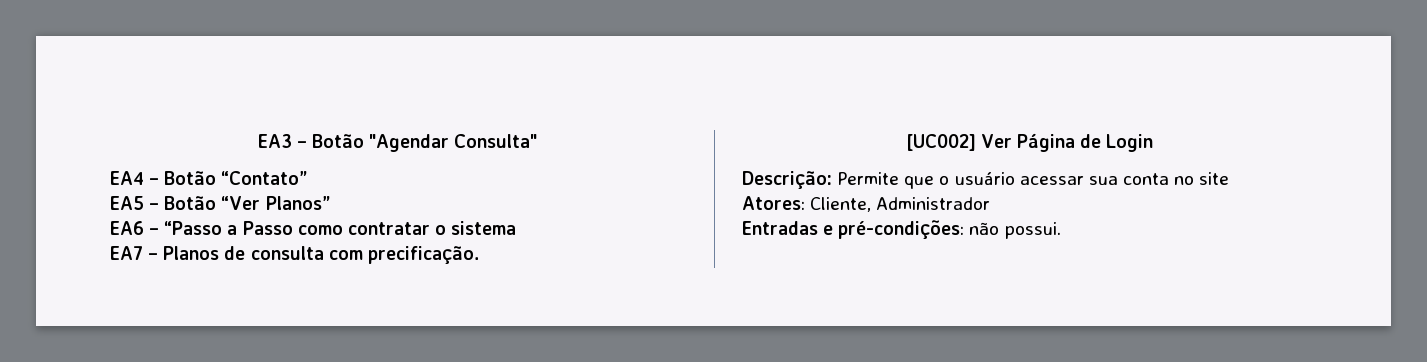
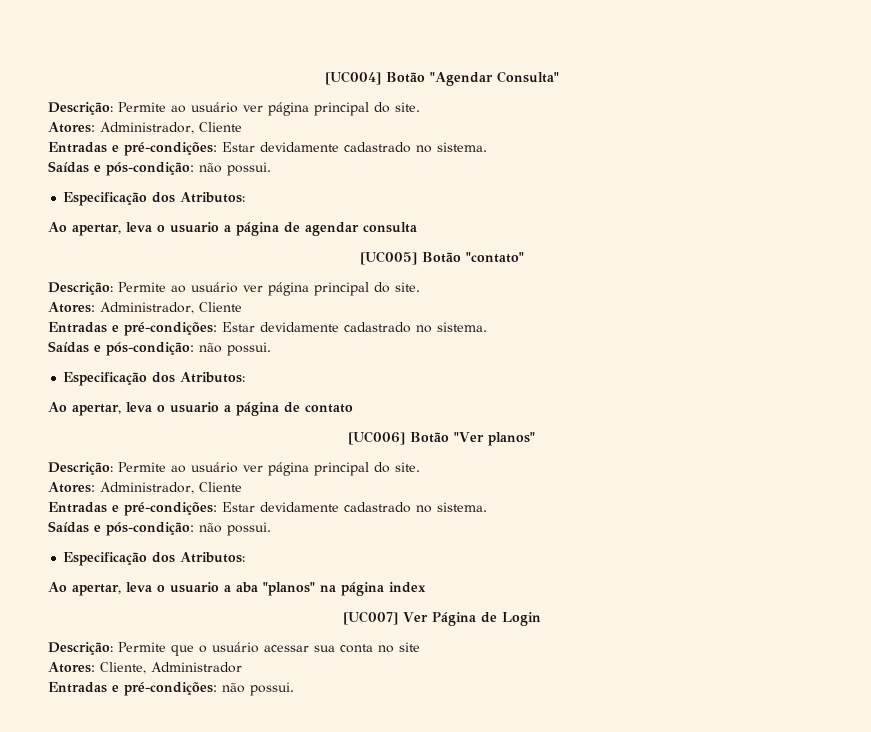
[257,134,307,148] EA3 – -> [324,71,381,85] [UC004]
[110,171,308,185] [110,196,330,210] [110,221,517,235] [110,246,479,264] [905,134,976,151] EA4 – Botão “Contato” // EA5 – Botão “Ver Planos” // EA6 – “Passo a Passo como contratar o sistema // EA7 – Planos de consulta com precificação. // [UC002] -> [48,102,420,116] [48,122,242,134] [48,142,487,156] [48,161,271,176] [63,192,246,206] [48,222,417,236] [359,251,524,265] [48,282,420,296] [48,302,242,314] [48,322,487,336] [48,341,271,356] [63,372,246,386] [48,402,353,416] [348,431,535,446] [48,462,420,476] [48,482,242,494] [48,502,487,516] [48,521,271,536] [63,552,246,566] [48,582,426,596] [342,611,398,625] Descrição: Permite ao usuário ver página principal do site. // Atores: Administrador, Cliente // Entradas e pré-condições: Estar devidamente cadastrado no sistema. // Saídas e pós-condição: não possui. // Especificação dos Atributos: // Ao apertar, leva o usuario a página de agendar consulta // [UC005] Botão "contato" // Descrição: Permite ao usuário ver página principal do site. // Atores: Administrador, Cliente // Entradas e pré-condições: Estar devidamente cadastrado no sistema. // Saídas e pós-condição: não possui. // Especificação dos Atributos: // Ao apertar, leva o usuario a página de contato // [UC006] Botão "Ver planos" // Descrição: Permite ao usuário ver página principal do site. // Atores: Administrador, Cliente // Entradas e pré-condições: Estar devidamente cadastrado no sistema. // Saídas e pós-condição: não possui. // Especificação dos Atributos: // Ao apertar, leva o usuario a aba "planos" na página index // [UC007]

